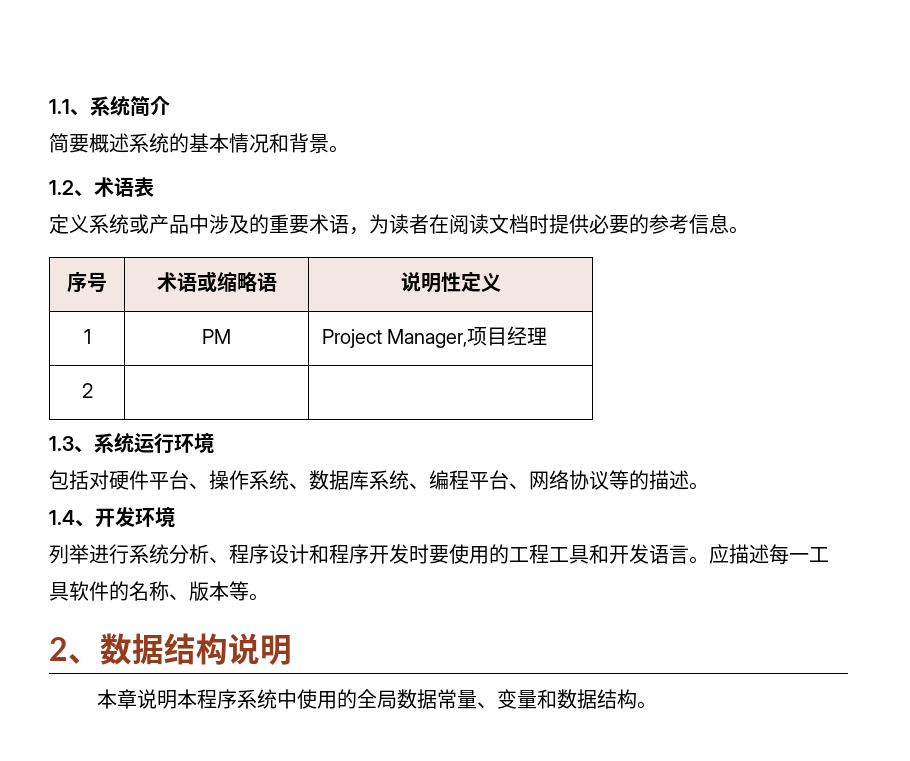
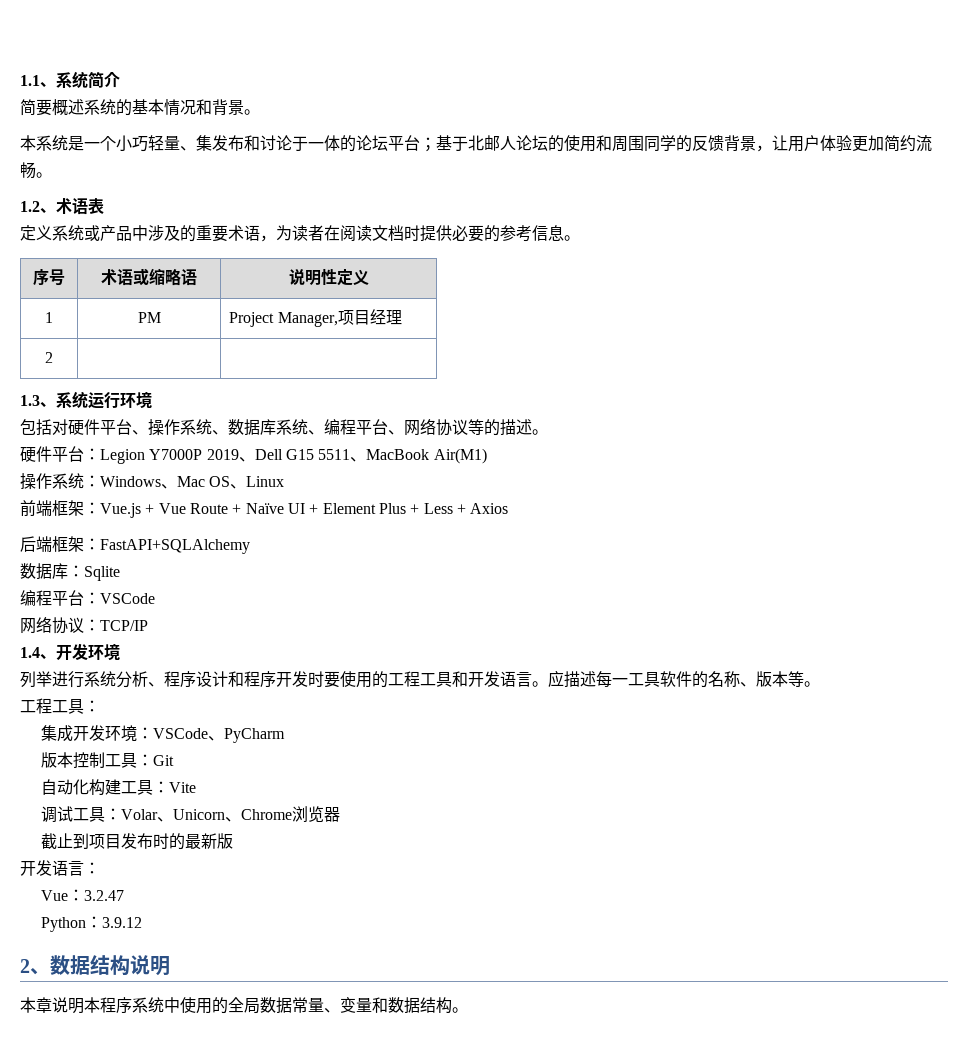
(349, 149) none -> [20,135,932,152] [20,162,52,179] // 本系统是一个小巧轻量、集发布和讨论于一体的论坛平台；基于北邮人论坛的使用和周围同学的反馈背景，让用户体验更加简约流畅。
(709, 486) none -> [20,446,487,464] [20,473,285,490] [20,500,509,518] [20,536,250,554] [20,563,120,581] [20,590,155,606] [20,616,148,634] // 硬件平台：Legion Y7000P 2019、Dell G15 5511、MacBook Air(M1) // 操作系统：Windows、Mac OS、Linux // 前端框架：Vue.js + Vue Route + Naïve UI + Element Plus + Less + Axios // 后端框架：FastAPI+SQLAlchemy // 数据库：Sqlite // 编程平台：VSCode // 网络协议：TCP/IP
(269, 597) none -> [20,698,100,714] [40,725,285,743] [40,752,174,769] [40,779,196,796] [40,806,340,823] [40,833,233,850] [20,860,100,876] [40,889,124,901] [40,916,142,932] // 工程工具： // 集成开发环境：VSCode、PyCharm // 版本控制工具：Git // 自动化构建工具：Vite // 调试工具：Volar、Unicorn、Chrome浏览器 // 截止到项目发布时的最新版 // 开发语言： // Vue：3.2.47 // Python：3.9.12

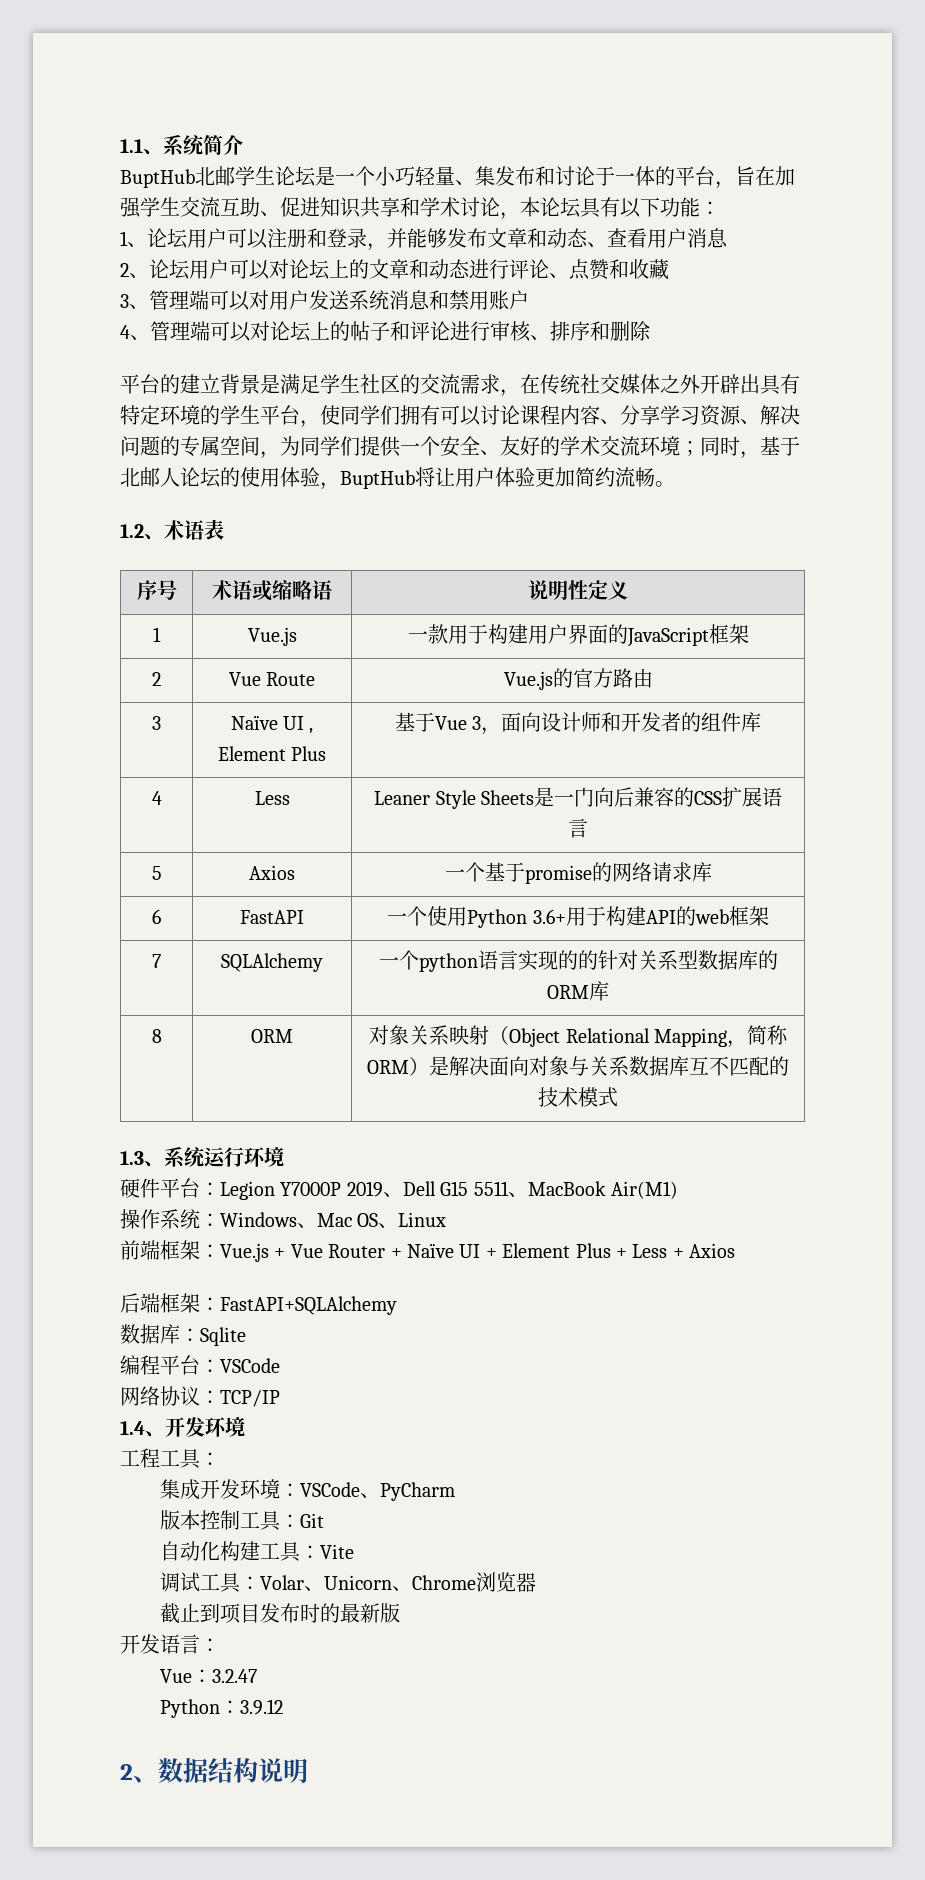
[20,99,260,116] [20,135,68,151] 简要概述系统的基本情况和背景。 // 本系统 -> [120,166,316,188] BuptHub北邮学生论坛
[356,135,436,152] 论坛平台； -> [675,166,795,189] [120,197,720,220] [120,228,728,251] [120,259,669,280] [120,290,529,311] [120,321,651,342] [120,374,800,397] [120,405,800,428] [120,436,760,459] 平台，旨在加强学生交流互助、促进知识共享和学术讨论，本论坛具有以下功能： // 1、论坛用户可以注册和登录，并能够发布文章和动态、查看用户消息 // 2、论坛用户可以对论坛上的文章和动态进行评论、点赞和收藏 // 3、管理端可以对用户发送系统消息和禁用账户 // 4、管理端可以对论坛上的帖子和评论进行审核、排序和删除 // 平台的建立背景是满足学生社区的交流需求，在传统社交媒体之外开辟出具有特定环境的学生平台，使同学们拥有可以讨论课程内容、分享学习资源、解决问题的专属空间，为同学们提供一个安全、友好的学术交流环境；同时，
[596,135,772,152] 和周围同学的反馈背景， -> [280,467,435,490] 体验，BuptHub将
[20,225,580,242] // 定义系统或产品中涉及的重要术语，为读者在阅读文档时提供必要的参考信息。 -> (224, 530) none
[137,312,161,323] [229,309,402,327] [45,352,53,363] PM | Project Manager,项目经理 // 2 | | -> [247,627,297,646] [407,624,749,647] [152,672,161,686] [228,672,316,686] [503,668,653,690] [152,716,161,730] [230,716,314,734] [217,746,327,761] [394,712,762,735] [151,791,162,805] [254,791,290,805] [374,787,782,809] [568,818,588,838] [151,866,162,880] [249,865,295,880] [444,862,712,884] [152,909,161,924] [240,910,304,924] [387,906,769,928] [152,954,161,968] [221,953,323,972] [378,950,778,972] [547,981,609,1001] [151,1029,162,1043] [251,1029,293,1043] [369,1025,788,1048] [367,1056,789,1076] [538,1087,618,1107] Vue.js | 一款用于构建用户界面的JavaScript框架 // 2 | Vue Route | Vue.js的官方路由 // 3 | Naïve UI , Element Plus | 基于Vue 3，面向设计师和开发者的组件库 // 4 | Less | Leaner Style Sheets是一门向后兼容的CSS扩展语言 // 5 | Axios | 一个基于promise的网络请求库 // 6 | FastAPI | 一个使用Python 3.6+用于构建API的web框架 // 7 | SQLAlchemy | 一个python语言实现的的针对关系型数据库的ORM库 // 8 | ORM | 对象关系映射（Object Relational Mapping，简称ORM）是解决面向对象与关系数据库互不匹配的技术模式
[20,418,548,436] // 包括对硬件平台、操作系统、数据库系统、编程平台、网络协议等的描述。 -> (284, 1157) none
[189,503,228,514] Route -> [328,1244,386,1258] Router
[20,670,820,688] // 列举进行系统分析、程序设计和程序开发时要使用的工程工具和开发语言。应描述每一工具软件的名称、版本等。 -> (245, 1427) none
[20,997,468,1014] // 本章说明本程序系统中使用的全局数据常量、变量和数据结构。 -> (308, 1770) none

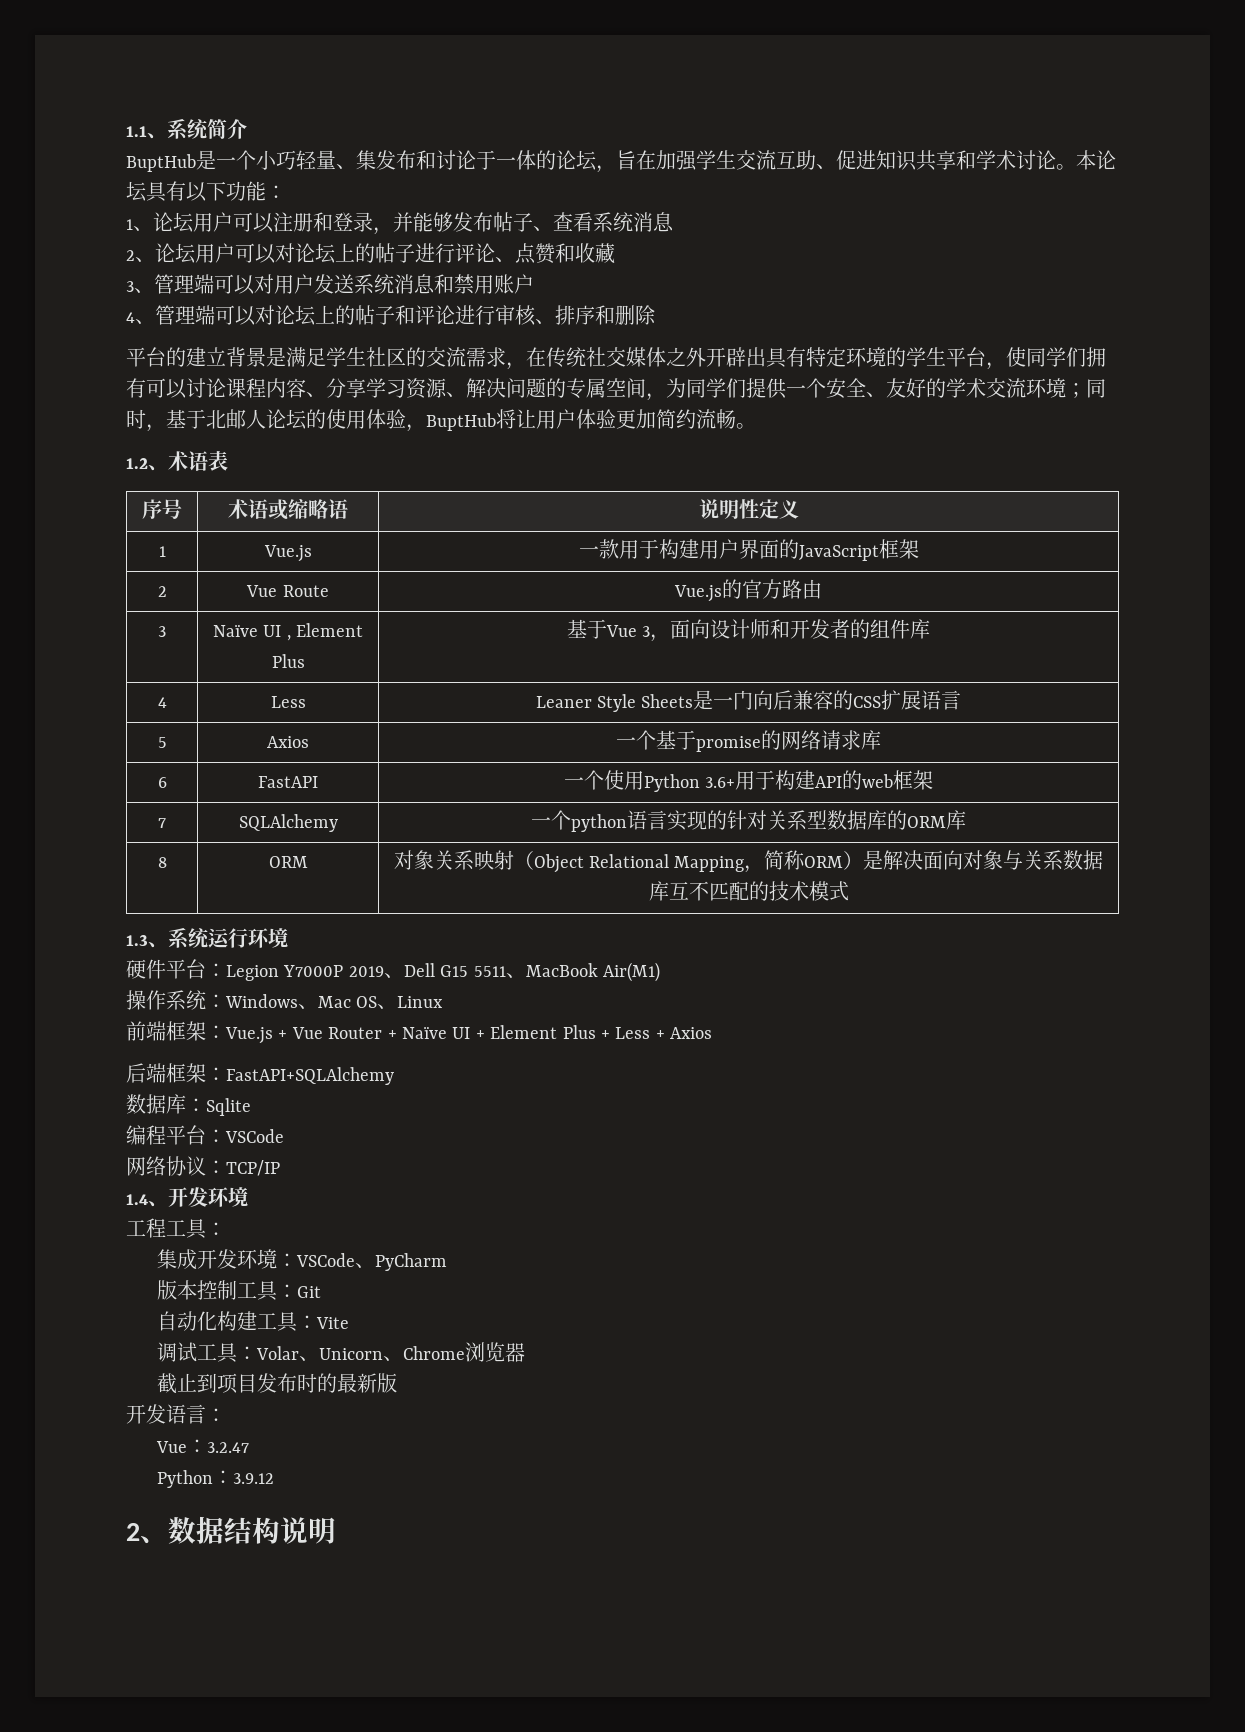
[195,166,316,187] 北邮学生论坛 -> (196, 163) none
[675,166,715,186] 平台 -> [556,150,597,171] 论坛
[500,212,520,220] ， -> [1056,164,1076,170] 。
[487,228,687,248] 文章和动态、查看用户 -> [493,212,633,232] 帖子、查看系统
[369,259,470,279] 文章和动态 -> [375,243,415,263] 帖子
[577,950,598,970] 的 -> (727, 820) none

